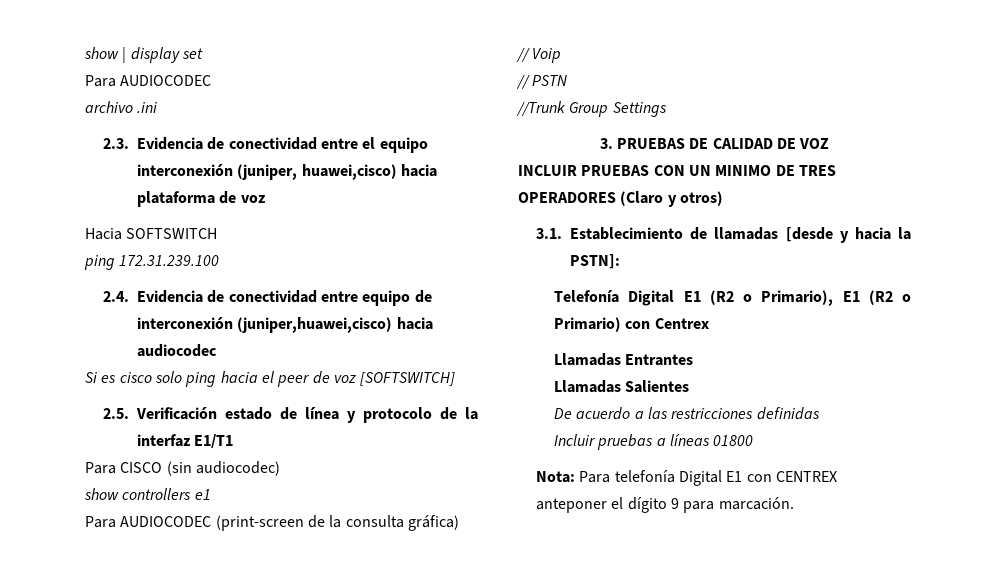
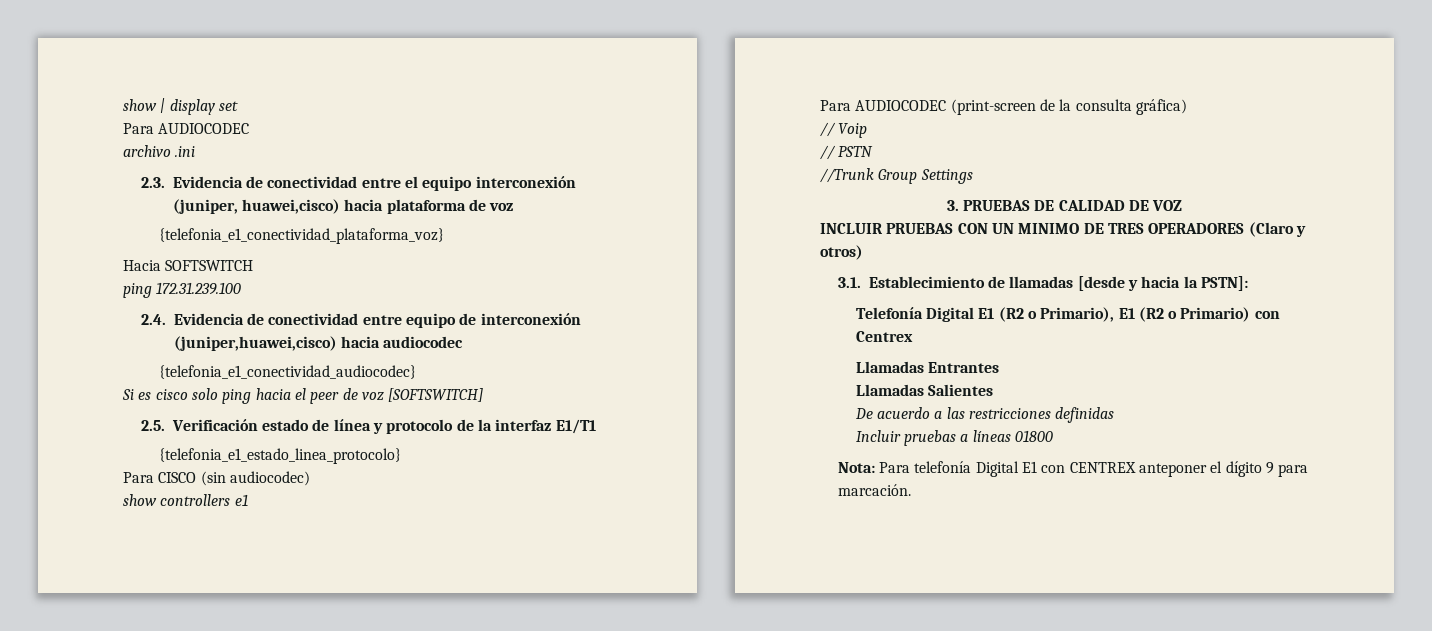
(265, 199) none -> [158,228,444,244] // {telefonia_e1_conectividad_plataforma_voz}
(218, 350) none -> [158,365,416,379] // {telefonia_e1_conectividad_audiocodec}
(234, 441) none -> [158,448,401,464] // {telefonia_e1_estado_linea_protocolo}

